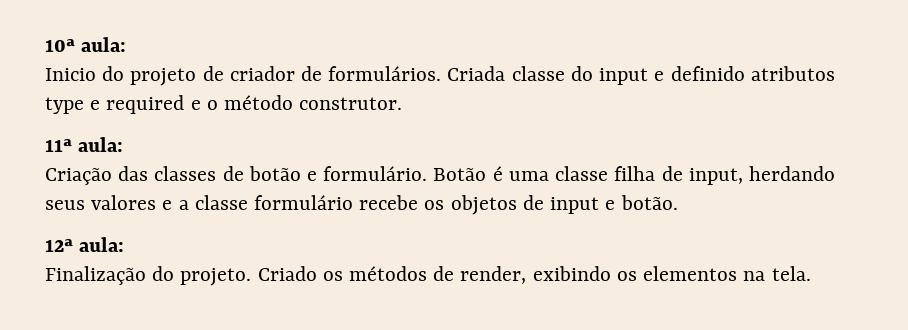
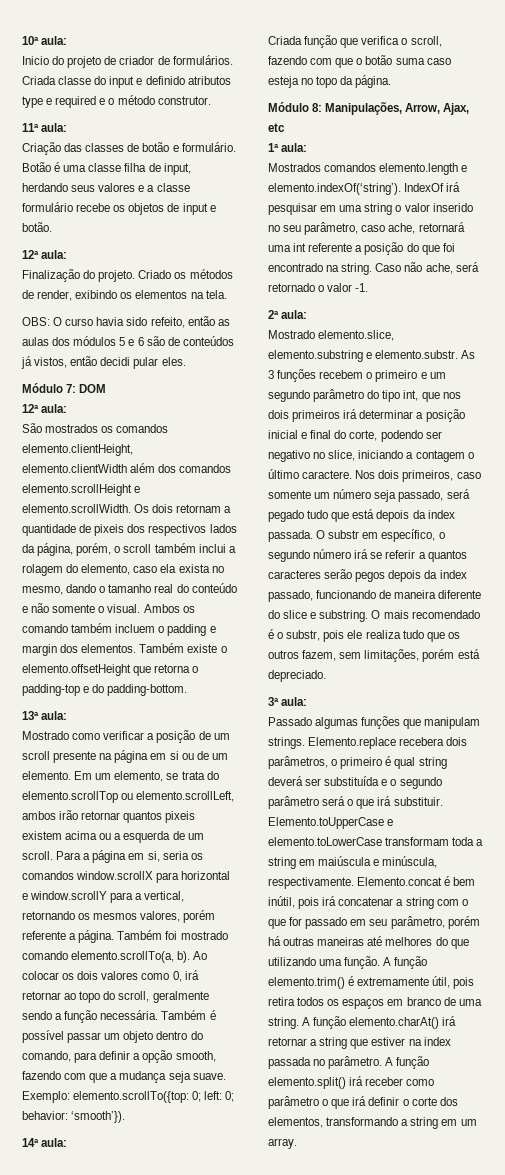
(811, 273) none -> [22,316,230,328] [22,336,234,346] [21,356,186,369] [22,383,107,393] [22,404,68,413] [22,423,169,433] [22,444,133,456] [22,463,232,473] [22,484,141,496] [22,504,232,513] [22,524,237,536] [22,543,236,556] [22,564,224,576] [22,583,237,595] [22,603,195,613] [22,623,216,636] [22,643,227,656] [22,664,199,676] [22,684,188,696] [22,711,68,720] [22,730,230,743] [22,750,228,763] [22,771,219,782] [22,791,235,803] [22,810,196,823] [22,831,204,843] [22,850,203,863] [22,871,231,883] [22,891,185,903] [22,910,216,923] [22,930,228,943] [22,951,208,963] [22,970,199,982] [22,991,209,1003] [22,1010,216,1023] [22,1030,203,1043] [22,1050,216,1063] [22,1071,226,1083] [22,1091,235,1103] [22,1111,126,1123] [22,1138,68,1147] [268,35,442,48] [268,55,451,68] [268,75,392,88] [268,102,470,115] [268,123,285,132] [268,143,308,152] [268,163,468,175] [268,182,461,195] [268,203,473,215] [268,222,465,235] [268,242,455,255] [268,262,479,275] [268,283,369,292] [268,310,308,319] [268,330,395,341] [268,350,476,362] [268,369,446,382] [268,389,461,402] [268,409,465,422] [268,430,442,442] [268,450,474,462] [268,469,481,482] [268,489,470,502] [268,509,455,522] [268,529,445,542] [268,549,467,562] [268,569,467,582] [268,590,482,602] [268,610,480,622] [268,629,460,642] [268,649,480,662] [268,670,326,682] [268,697,308,706] [268,716,481,729] [268,737,468,749] [268,756,447,769] [268,776,442,789] [268,796,443,809] [268,817,394,829] [268,837,484,846] [268,856,438,869] [268,876,476,889] [268,896,468,909] [268,916,480,929] [268,936,469,949] [268,956,428,969] [268,976,475,989] [268,997,482,1009] [268,1016,457,1029] [268,1037,451,1049] [268,1056,430,1069] [268,1076,435,1089] [268,1096,458,1109] [268,1117,477,1129] [268,1138,297,1149] // OBS: O curso havia sido refeito, então as aulas dos módulos 5 e 6 são de conteúdos já vistos, então decidi pular eles. // Módulo 7: DOM // 12ª aula: // São mostrados os comandos elemento.clientHeight, elemento.clientWidth além dos comandos elemento.scrollHeight e elemento.scrollWidth. Os dois retornam a quantidade de pixeis dos respectivos lados da página, porém, o scroll também inclui a rolagem do elemento, caso ela exista no mesmo, dando o tamanho real do conteúdo e não somente o visual. Ambos os comando também incluem o padding e margin dos elementos. Também existe o elemento.offsetHeight que retorna o padding-top e do padding-bottom. // 13ª aula: // Mostrado como verificar a posição de um scroll presente na página em si ou de um elemento. Em um elemento, se trata do elemento.scrollTop ou elemento.scrollLeft, ambos irão retornar quantos pixeis existem acima ou a esquerda de um scroll. Para a página em si, seria os comandos window.scrollX para horizontal e window.scrollY para a vertical, retornando os mesmos valores, porém referente a página. Também foi mostrado comando elemento.scrollTo(a, b). Ao colocar os dois valores como 0, irá retornar ao topo do scroll, geralmente sendo a função necessária. Também é possível passar um objeto dentro do comando, para definir a opção smooth, fazendo com que a mudança seja suave. Exemplo: elemento.scrollTo({top: 0; left: 0; behavior: ‘smooth’}). // 14ª aula: // Criada função que verifica o scroll, fazendo com que o botão suma caso esteja no topo da página. // Módulo 8: Manipulações, Arrow, Ajax, etc // 1ª aula: // Mostrados comandos elemento.length e elemento.indexOf(‘string’). IndexOf irá pesquisar em uma string o valor inserido no seu parâmetro, caso ache, retornará uma int referente a posição do que foi encontrado na string. Caso não ache, será retornado o valor -1. // 2ª aula: // Mostrado elemento.slice, elemento.substring e elemento.substr. As 3 funções recebem o primeiro e um segundo parâmetro do tipo int, que nos dois primeiros irá determinar a posição inicial e final do corte, podendo ser negativo no slice, iniciando a contagem o último caractere. Nos dois primeiros, caso somente um número seja passado, será pegado tudo que está depois da index passada. O substr em específico, o segundo número irá se referir a quantos caracteres serão pegos depois da index passado, funcionando de maneira diferente do slice e substring. O mais recomendado é o substr, pois ele realiza tudo que os outros fazem, sem limitações, porém está depreciado. // 3ª aula: // Passado algumas funções que manipulam strings. Elemento.replace recebera dois parâmetros, o primeiro é qual string deverá ser substituída e o segundo parâmetro será o que irá substituir. Elemento.toUpperCase e elemento.toLowerCase transformam toda a string em maiúscula e minúscula, respectivamente. Elemento.concat é bem inútil, pois irá concatenar a string com o que for passado em seu parâmetro, porém há outras maneiras até melhores do que utilizando uma função. A função elemento.trim() é extremamente útil, pois retira todos os espaços em branco de uma string. A função elemento.charAt() irá retornar a string que estiver na index passada no parâmetro. A função elemento.split() irá receber como parâmetro o que irá definir o corte dos elementos, transformando a string em um array.

